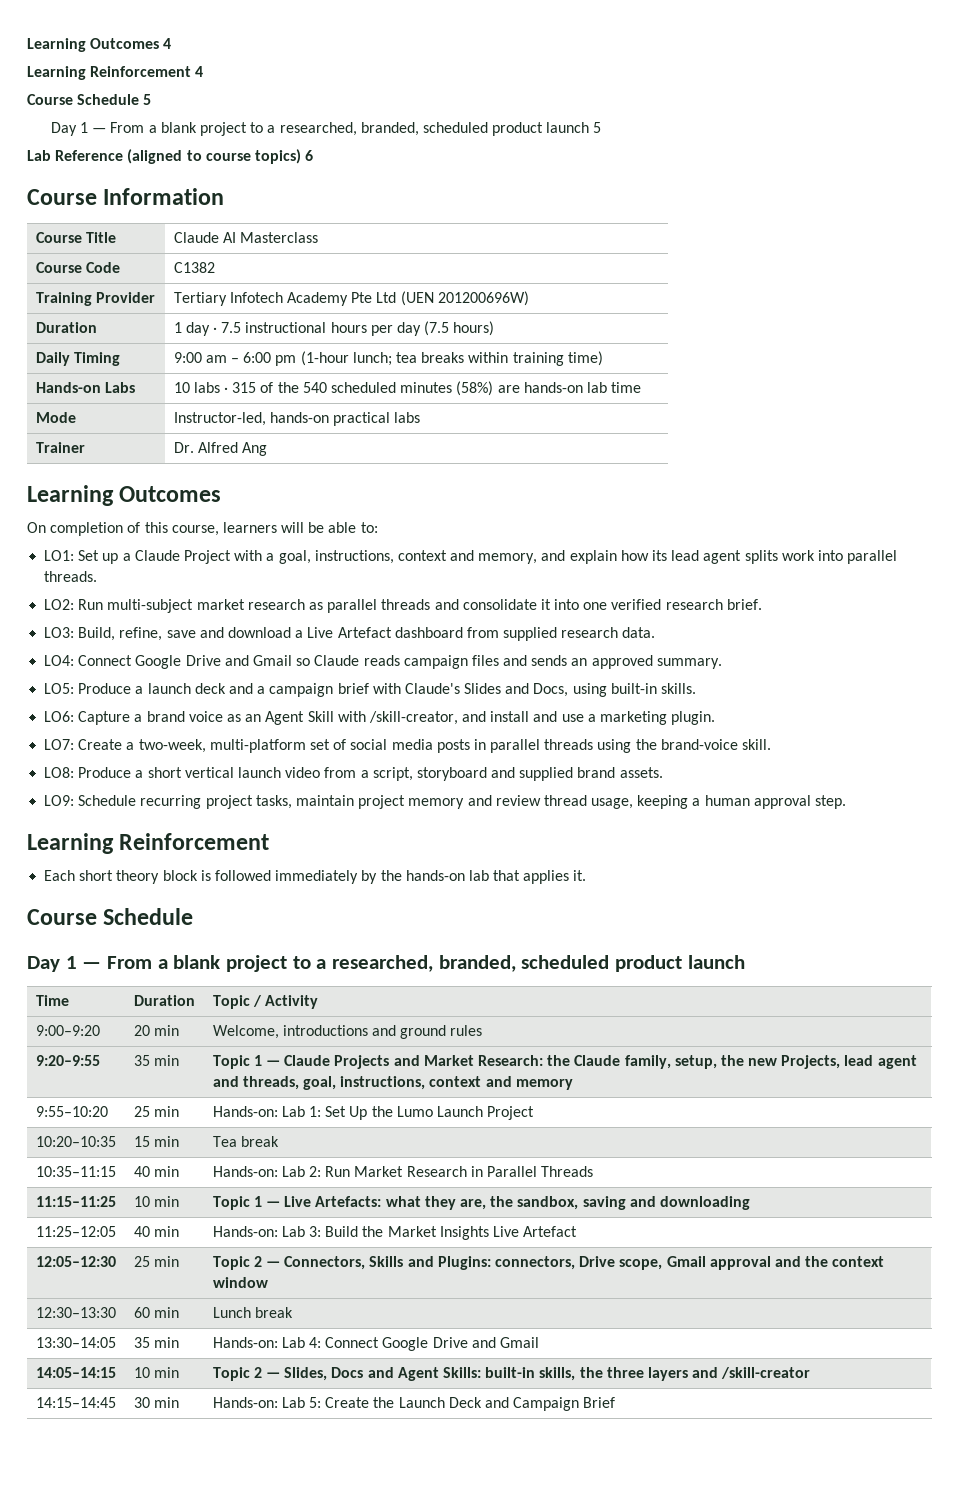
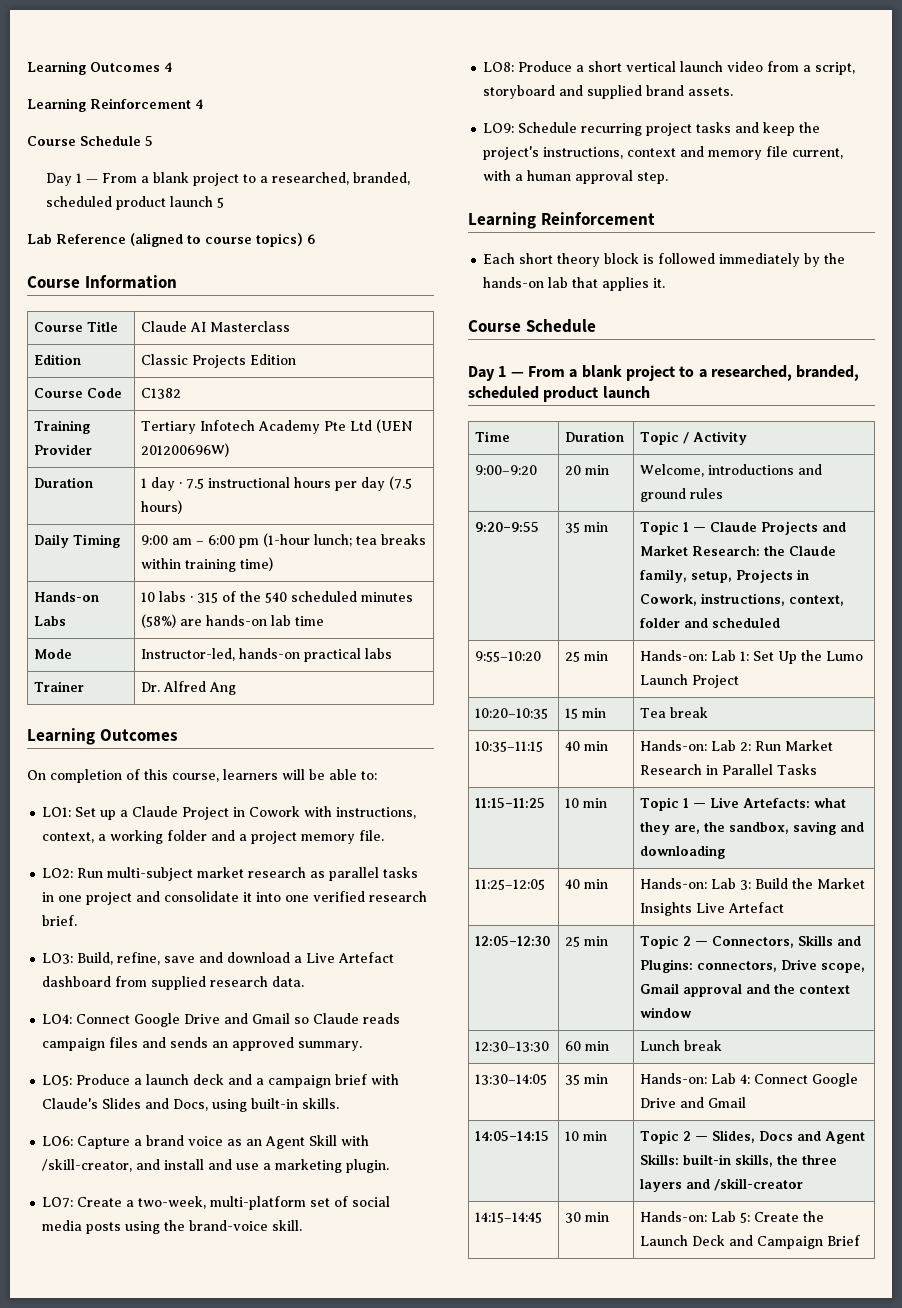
(319, 237) none -> [34,354,82,365] [141,354,297,368] // Edition | Classic Projects Edition
[234,550,898,564] [44,571,98,582] with a goal, instructions, context and memory, and explain how its lead agent splits work into parallel threads. -> [233,806,417,819] [42,830,385,844] in Cowork with instructions, context, a working folder and a project memory file.
[381,599,431,610] threads -> [383,867,419,878] [42,892,133,905] tasks in one project
[473,739,594,753] in parallel threads -> (122, 1228) none
[255,795,689,809] tasks, maintain project memory and review thread usage, keeping -> [696,122,821,136] [483,146,844,160] [483,170,512,181] tasks and keep the project's instructions, context and memory file current, with
[720,1055,917,1069] [212,1076,573,1090] the new Projects, lead agent and threads, goal, instructions, context and memory -> [736,569,810,583] [640,593,845,606] [640,618,781,628] Projects in Cowork, instructions, context, folder and scheduled
[541,1166,594,1177] Threads -> [777,764,818,775] Tasks

